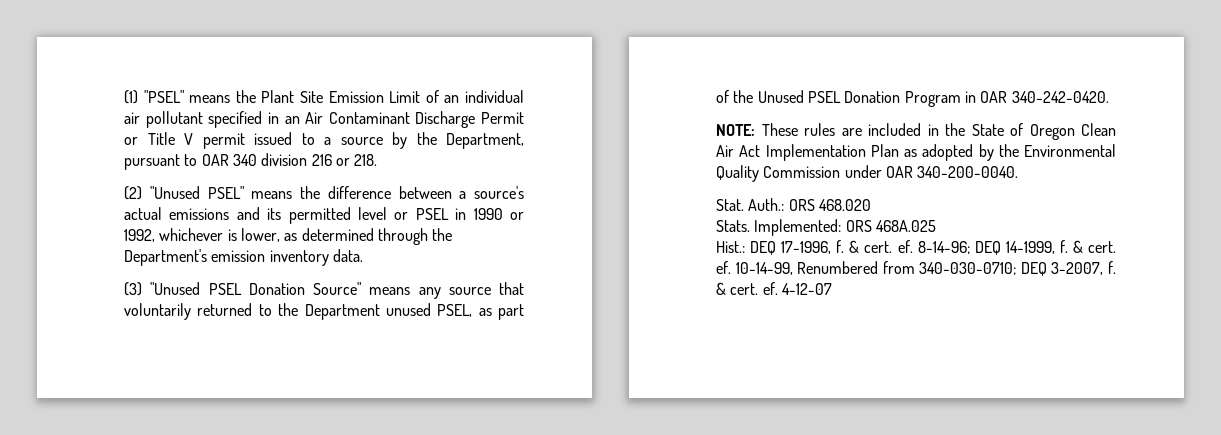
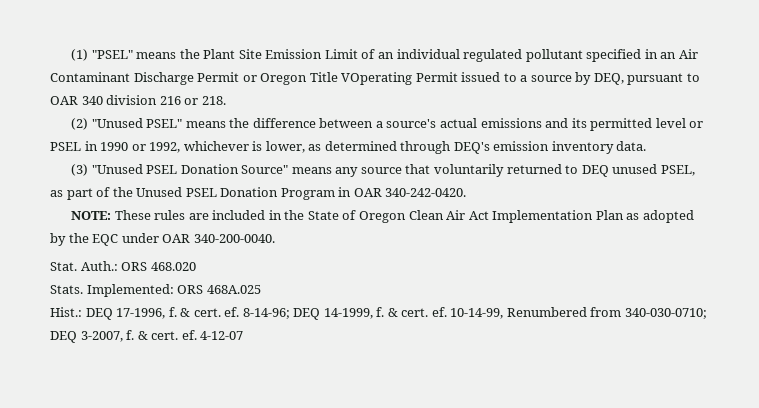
[124,112,140,124] air -> [463,49,523,62] regulated
[147,132,245,149] Title V permit -> [260,72,458,85] Oregon Title VOperating Permit
[416,132,524,149] the Department, -> [593,73,624,85] DEQ,
[432,228,453,241] [124,249,207,266] the Department's -> [453,142,490,154] DEQ's
[278,303,380,320] the Department -> [581,165,609,177] DEQ
[1024,144,1116,157] [716,165,841,182] Environmental Quality Commission -> [92,234,119,246] EQC

